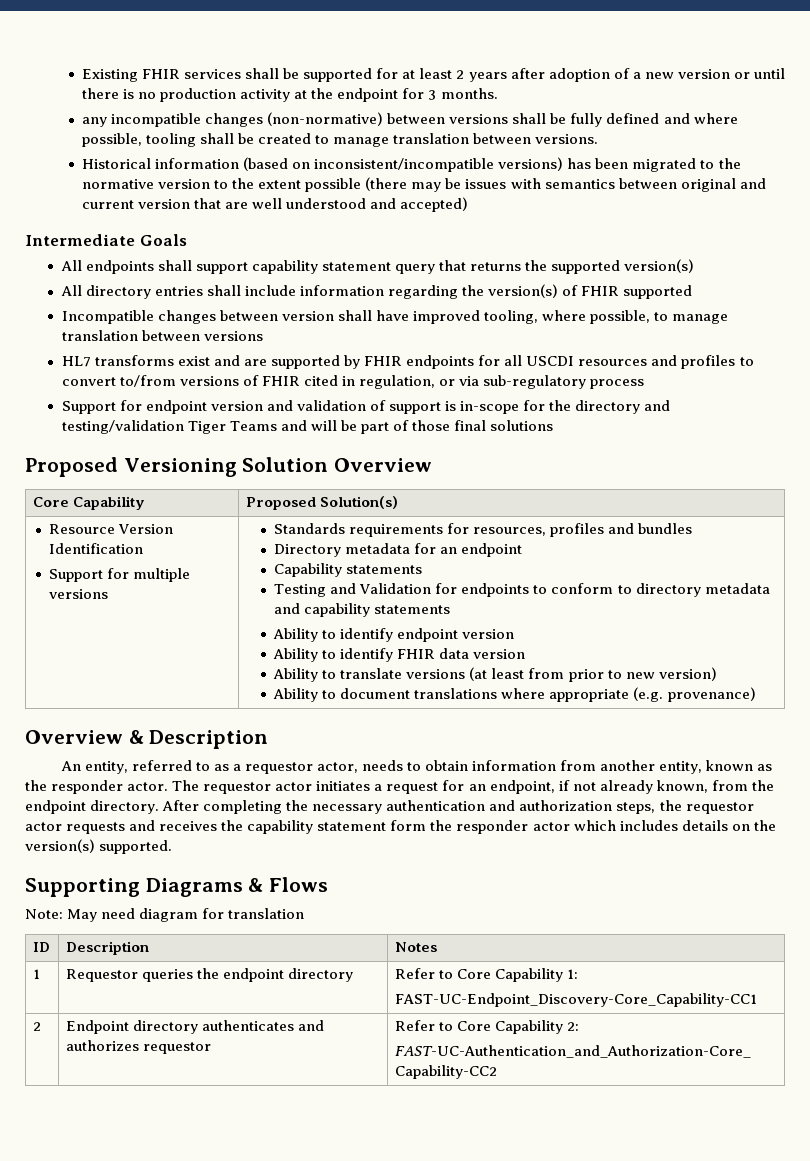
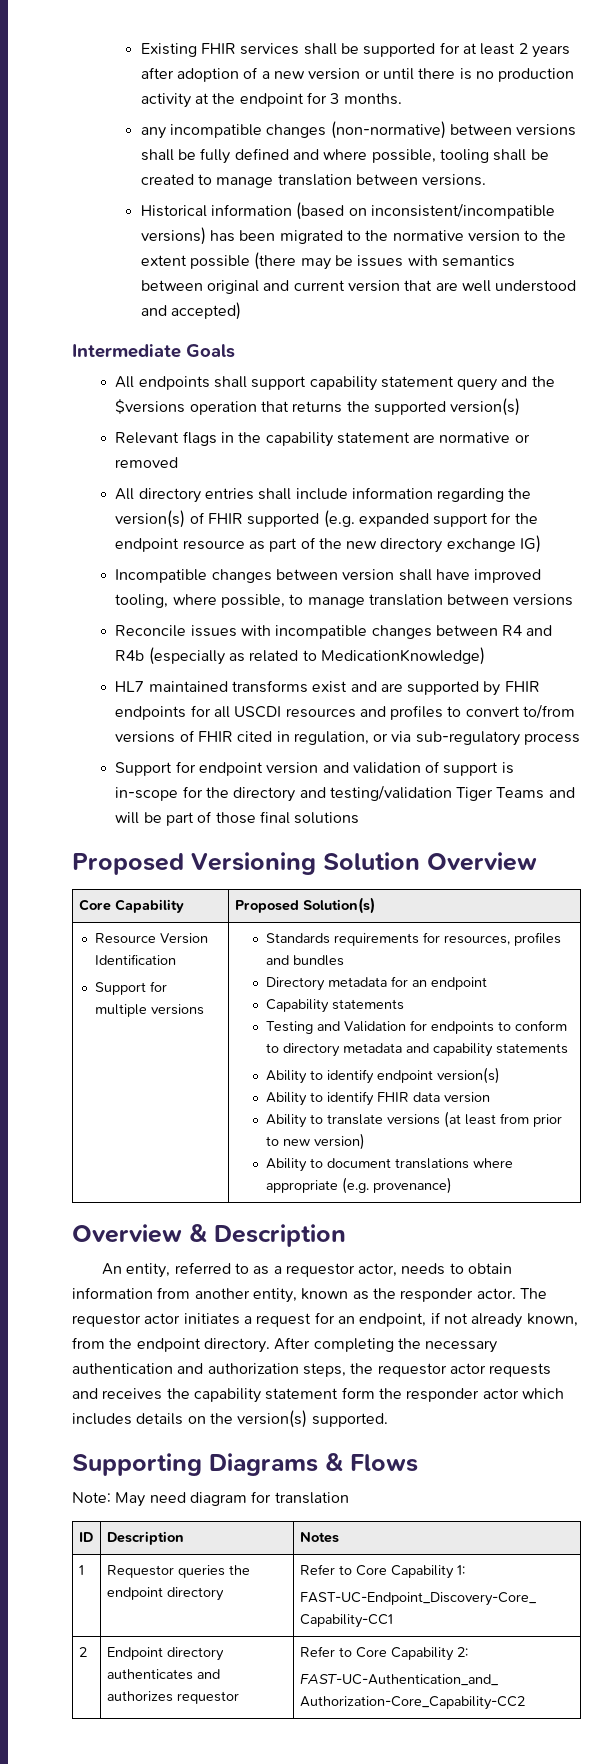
(436, 269) none -> [501,376,555,387] [115,399,257,415] and the $versions operation
(695, 266) none -> [115,431,530,447] [115,457,179,468] // Relevant flags in the capability statement are normative or removed
(693, 292) none -> [323,510,538,528] [115,535,542,553] (e.g. expanded support for the endpoint resource as part of the new directory exchange IG)
(263, 336) none -> [115,625,553,639] [115,647,485,665] // Reconcile issues with incompatible changes between R4 and R4b (especially as related to MedicationKnowledge)
(91, 361) none -> [148,681,228,692] maintained
[462,629,515,639] version -> [437,1067,501,1084] version(s)

